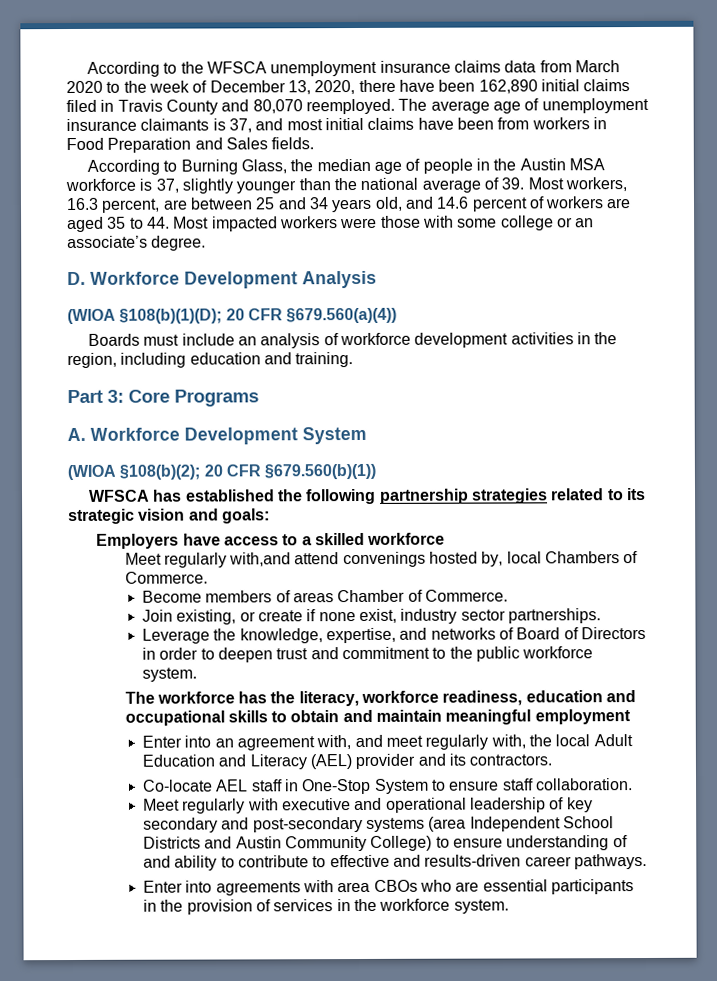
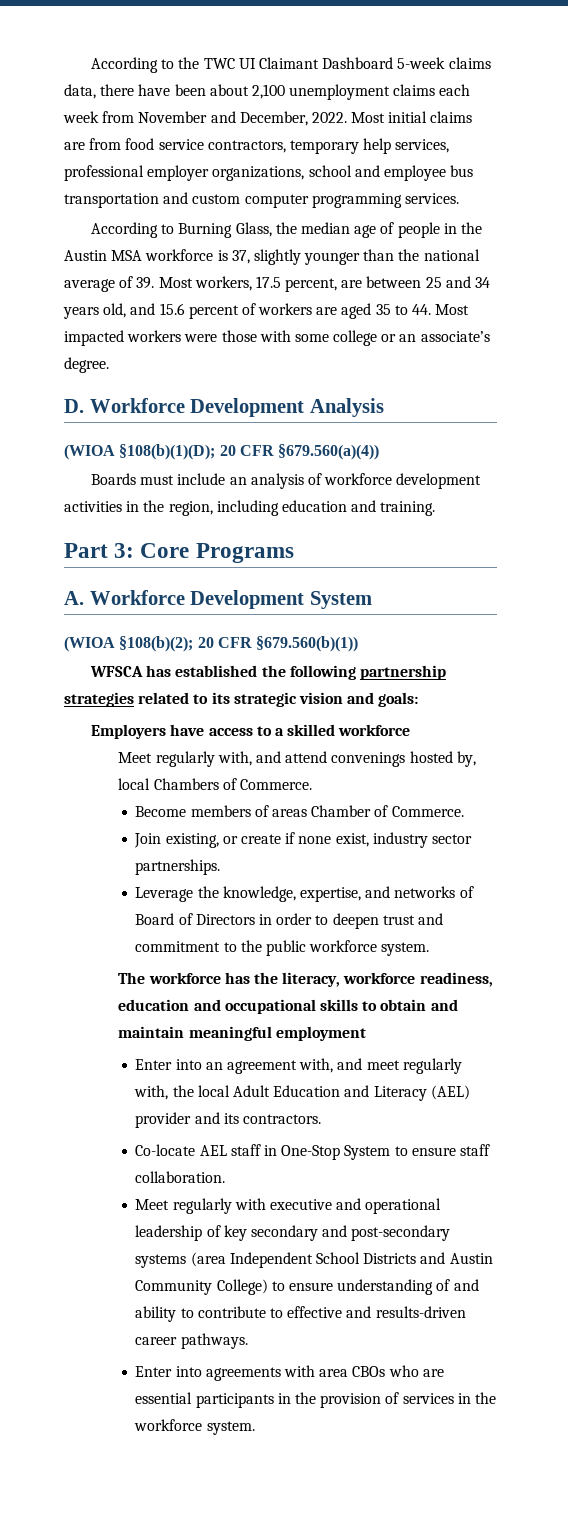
[206,60,620,77] [66,79,631,95] [66,97,649,115] [66,117,607,133] [66,137,315,153] WFSCA unemployment insurance claims data from March 2020 to the week of December 13, 2020, there have been 162,890 initial claims filed in Travis County and 80,070 reemployed. The average age of unemployment insurance claimants is 37, and most initial claims have been from workers in Food Preparation and Sales fields. -> [203,57,491,69] [64,84,471,100] [63,111,473,126] [64,138,450,154] [64,165,474,181] [64,192,459,208] TWC UI Claimant Dashboard 5-week claims data, there have been about 2,100 unemployment claims each week from November and December, 2022. Most initial claims are from food service contractors, temporary help services, professional employer organizations, school and employee bus transportation and custom computer programming services.
[66,197,99,211] 16.3 -> [255,276,281,288] 17.5
[436,196,470,209] 14.6 -> [159,303,185,315] 15.6
[229,552,292,567] with,and -> [217,751,281,766] with, and

